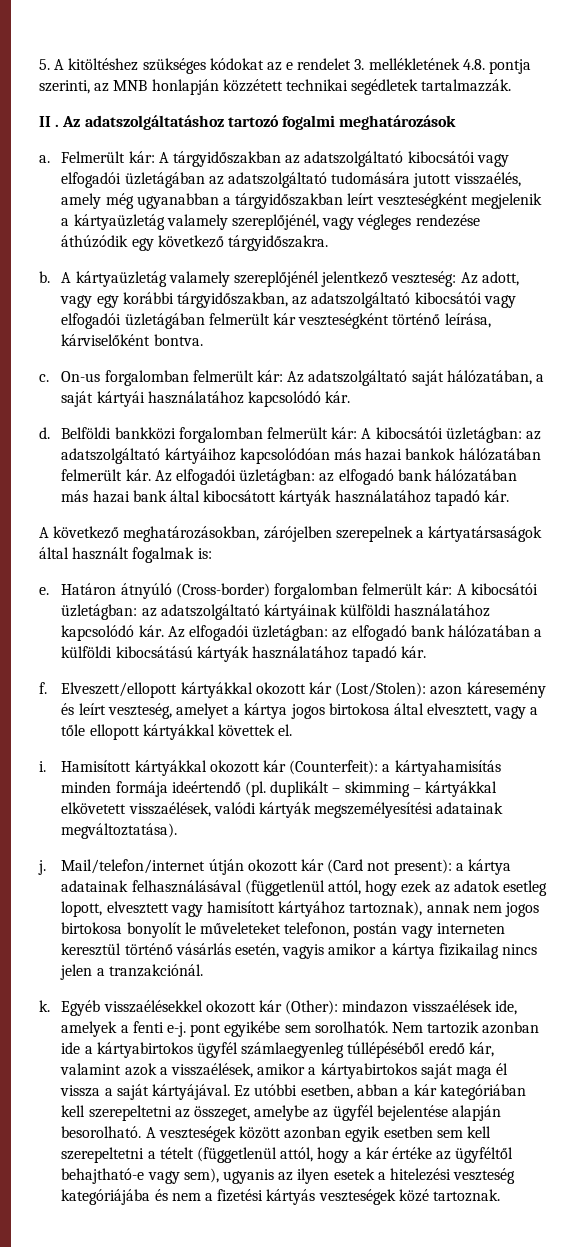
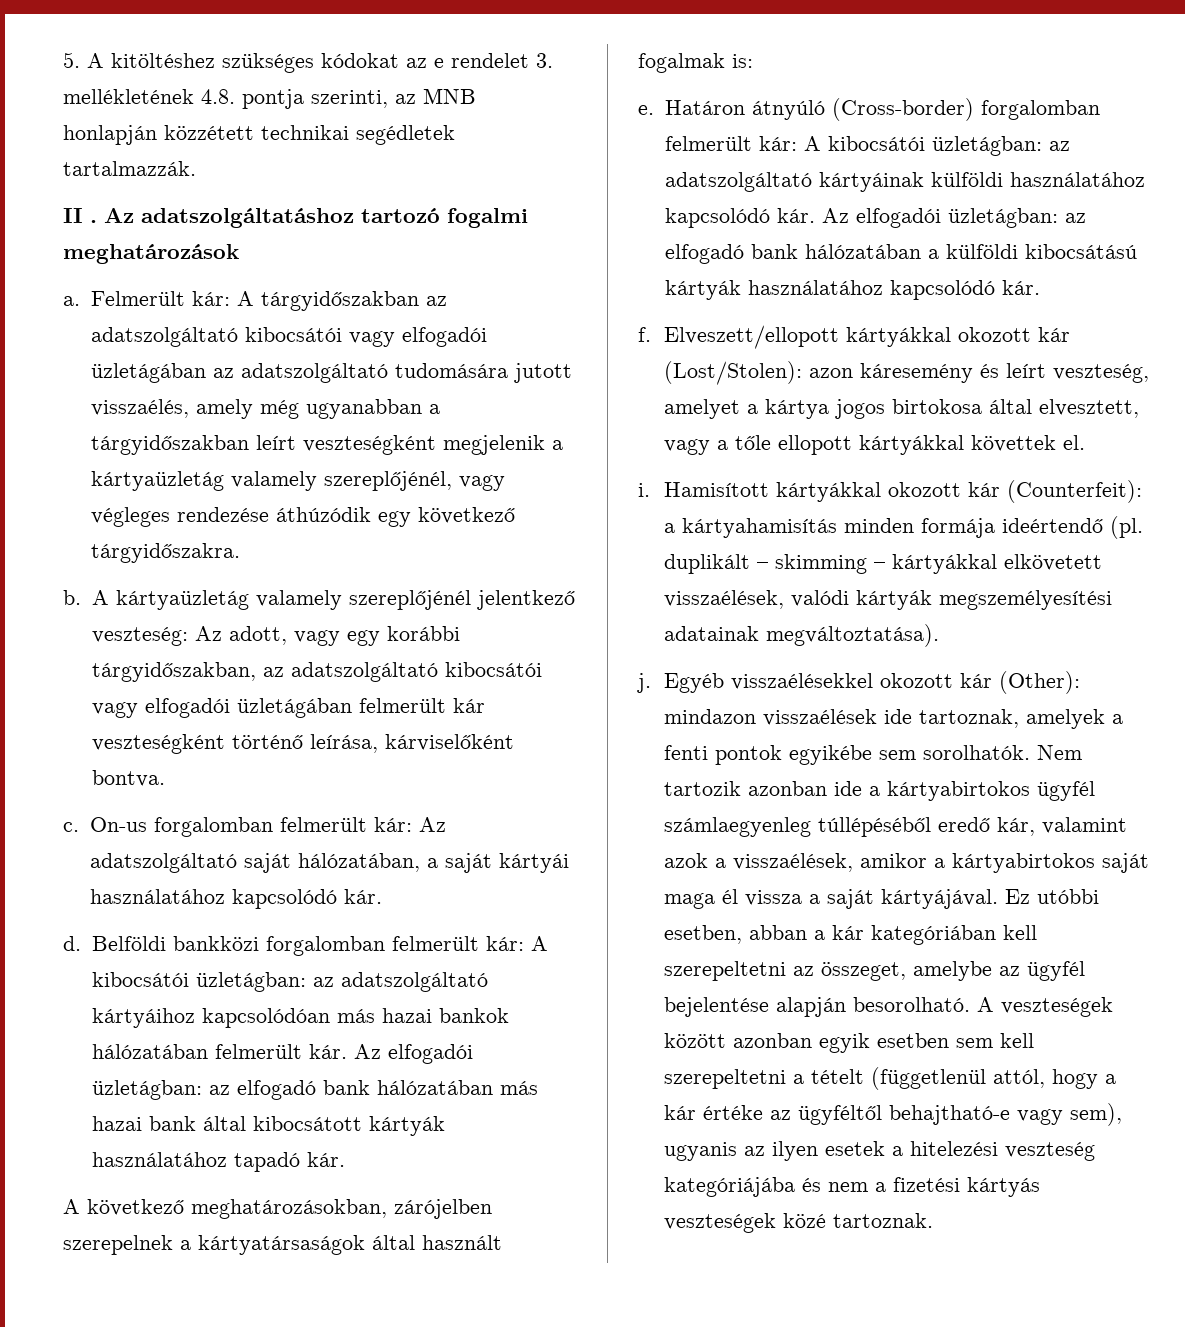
[352,646,398,662] tapadó -> [889,280,995,300] kapcsolódó
[61,859,511,875] [61,880,547,896] [61,901,539,917] [61,922,505,938] [61,943,538,959] [60,964,203,980] [39,1000,50,1012] Mail/telefon/internet útján okozott kár (Card not present): a kártya adatainak felhasználásával (függetlenül attól, hogy ezek az adatok esetleg lopott, elvesztett vagy hamisított kártyához tartoznak), annak nem jogos birtokosa bonyolít le műveleteket telefonon, postán vagy interneten keresztül történő vásárlás esetén, vagyis amikor a kártya fizikailag nincs jelen a tranzakciónál. // k. -> (651, 683) none
[494,1000,517,1015] ide, -> [883,709,1019,728] ide tartoznak,
[166,1022,222,1037] e-j. pont -> [714,745,782,765] pontok

